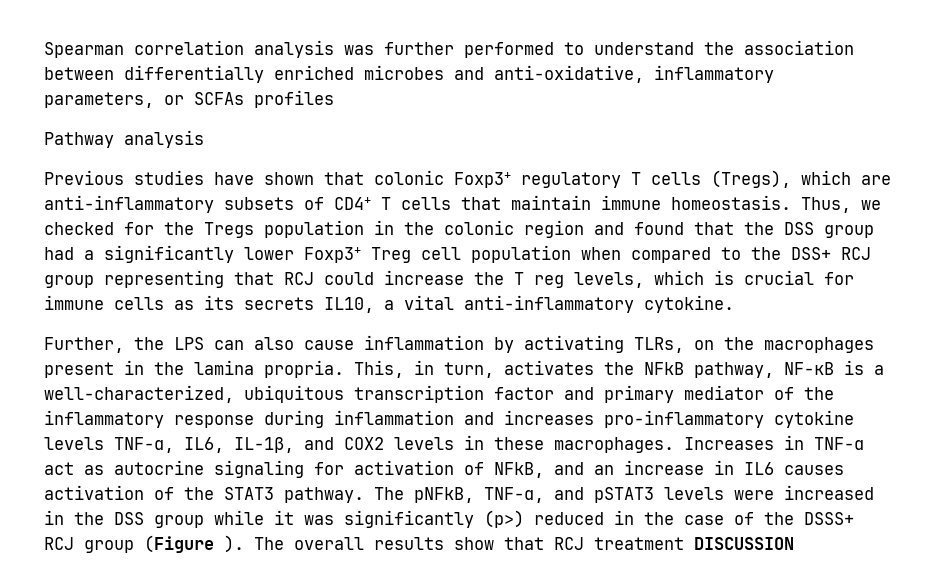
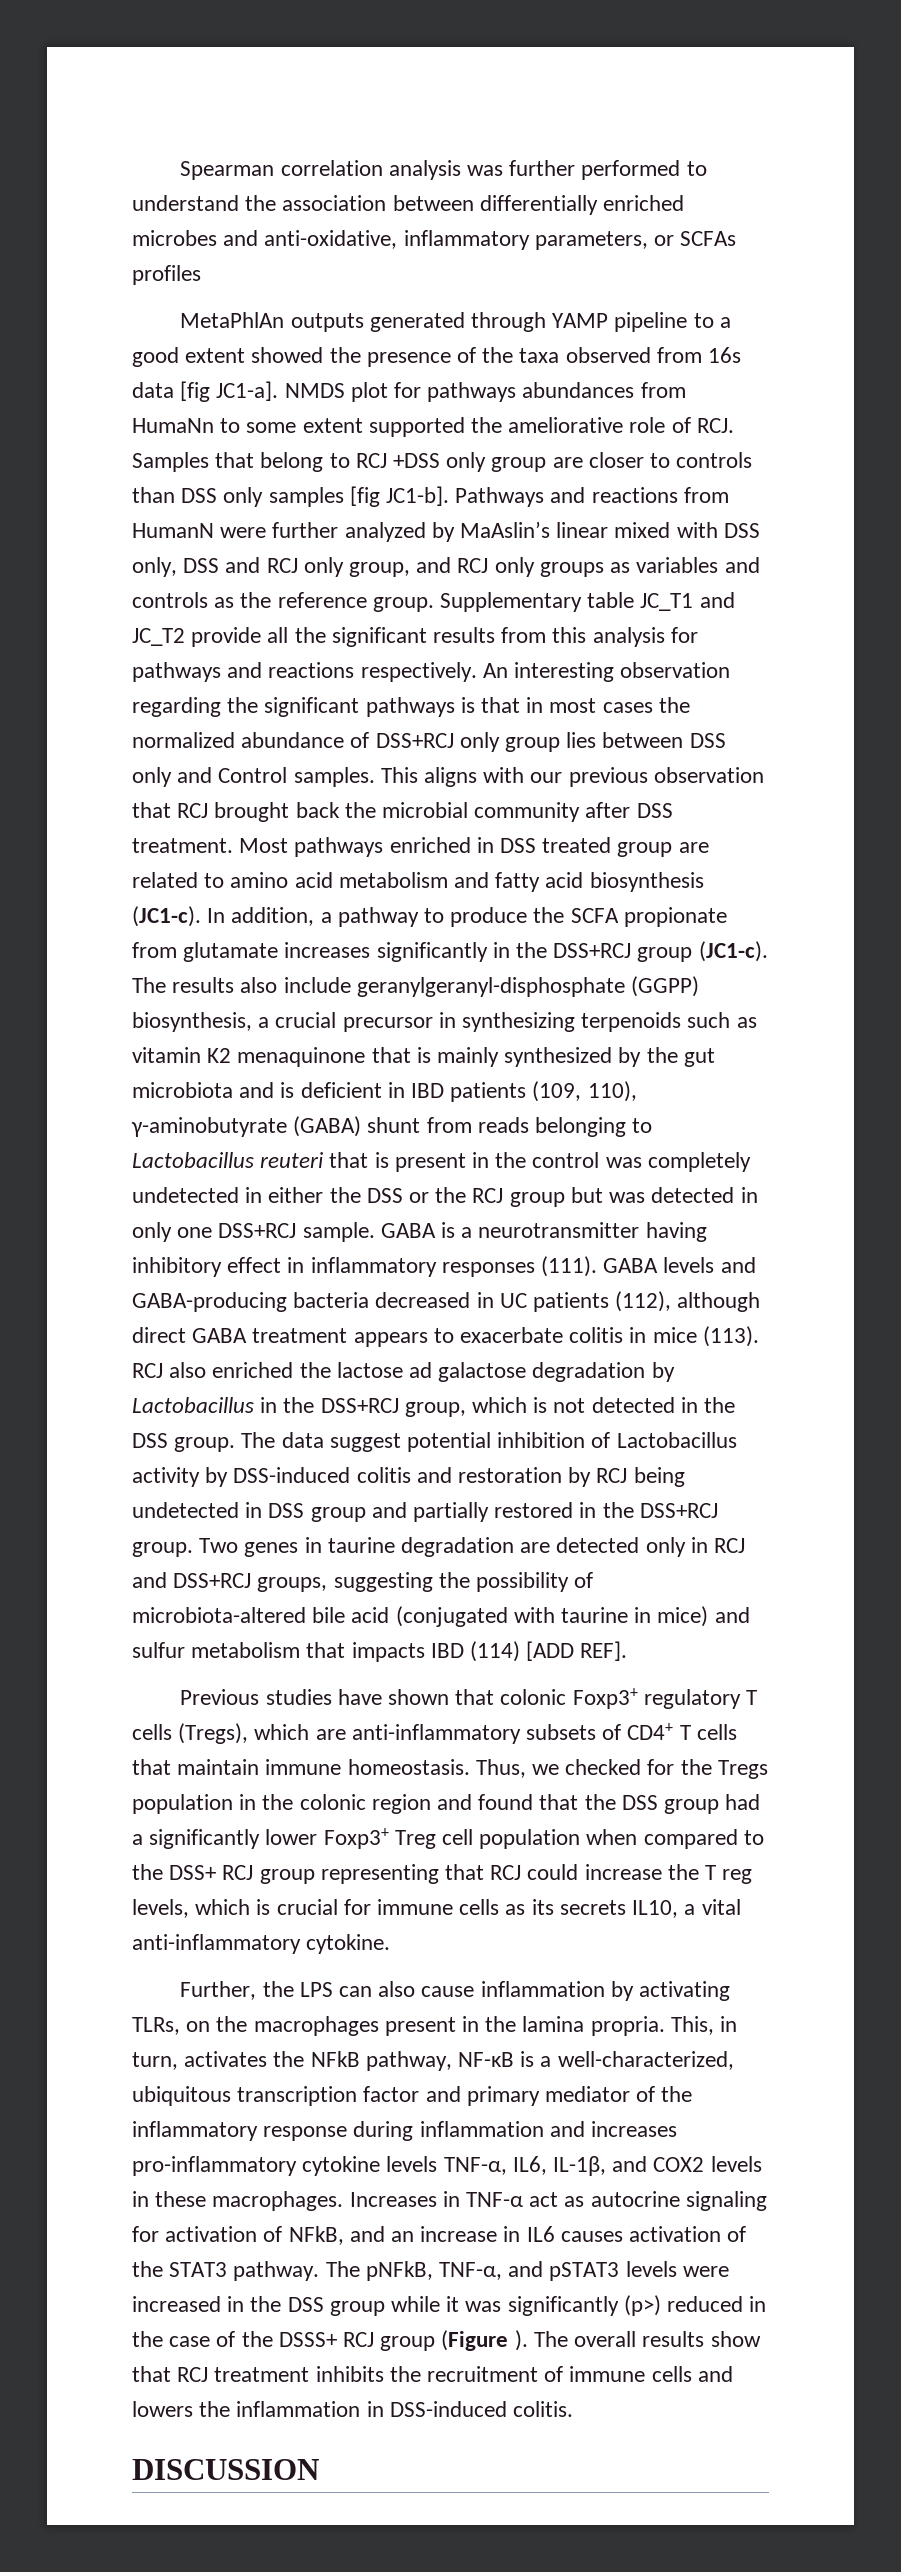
[44,130,204,148] Pathway analysis -> [180,312,731,332] [132,347,742,367] [132,381,686,402] [132,417,734,437] [132,452,753,472] [132,486,729,507] [132,521,760,542] [132,557,760,577] [132,592,735,612] [132,627,698,647] [132,662,731,682] [132,697,690,717] [132,732,726,752] [132,767,764,787] [132,802,673,822] [132,837,709,857] [132,872,704,892] [132,906,727,927] [132,941,768,962] [132,976,700,997] [132,1012,757,1032] [132,1047,715,1067] [132,1081,637,1102] [131,1116,653,1137] [132,1152,751,1172] [132,1187,758,1207] [132,1222,707,1242] [132,1256,756,1277] [132,1291,761,1312] [132,1326,759,1347] [132,1362,675,1382] [132,1397,736,1417] [132,1432,737,1452] [132,1467,685,1487] [132,1502,718,1522] [132,1537,746,1557] [132,1572,594,1592] [132,1606,750,1627] [132,1641,628,1662] MetaPhlAn outputs generated through YAMP pipeline to a good extent showed the presence of the taxa observed from 16s data [fig JC1-a]. NMDS plot for pathways abundances from HumaNn to some extent supported the ameliorative role of RCJ. Samples that belong to RCJ +DSS only group are closer to controls than DSS only samples [fig JC1-b]. Pathways and reactions from HumanN were further analyzed by MaAslin’s linear mixed with DSS only, DSS and RCJ only group, and RCJ only groups as variables and controls as the reference group. Supplementary table JC_T1 and JC_T2 provide all the significant results from this analysis for pathways and reactions respectively. An interesting observation regarding the significant pathways is that in most cases the normalized abundance of DSS+RCJ only group lies between DSS only and Control samples. This aligns with our previous observation that RCJ brought back the microbial community after DSS treatment. Most pathways enriched in DSS treated group are related to amino acid metabolism and fatty acid biosynthesis (JC1-c). In addition, a pathway to produce the SCFA propionate from glutamate increases significantly in the DSS+RCJ group (JC1-c). The results also include geranylgeranyl-disphosphate (GGPP) biosynthesis, a crucial precursor in synthesizing terpenoids such as vitamin K2 menaquinone that is mainly synthesized by the gut microbiota and is deficient in IBD patients (109, 110), γ-aminobutyrate (GABA) shunt from reads belonging to Lactobacillus reuteri that is present in the control was completely undetected in either the DSS or the RCJ group but was detected in only one DSS+RCJ sample. GABA is a neurotransmitter having inhibitory effect in inflammatory responses (111). GABA levels and GABA-producing bacteria decreased in UC patients (112), although direct GABA treatment appears to exacerbate colitis in mice (113). RCJ also enriched the lactose ad galactose degradation by Lactobacillus in the DSS+RCJ group, which is not detected in the DSS group. The data suggest potential inhibition of Lactobacillus activity by DSS-induced colitis and restoration by RCJ being undetected in DSS group and partially restored in the DSS+RCJ group. Two genes in taurine degradation are detected only in RCJ and DSS+RCJ groups, suggesting the possibility of microbiota-altered bile acid (conjugated with taurine in mice) and sulfur metabolism that impacts IBD (114) [ADD REF].
(684, 543) none -> [315,2366,733,2382] [132,2401,574,2417] inhibits the recruitment of immune cells and lowers the inflammation in DSS-induced colitis. //

